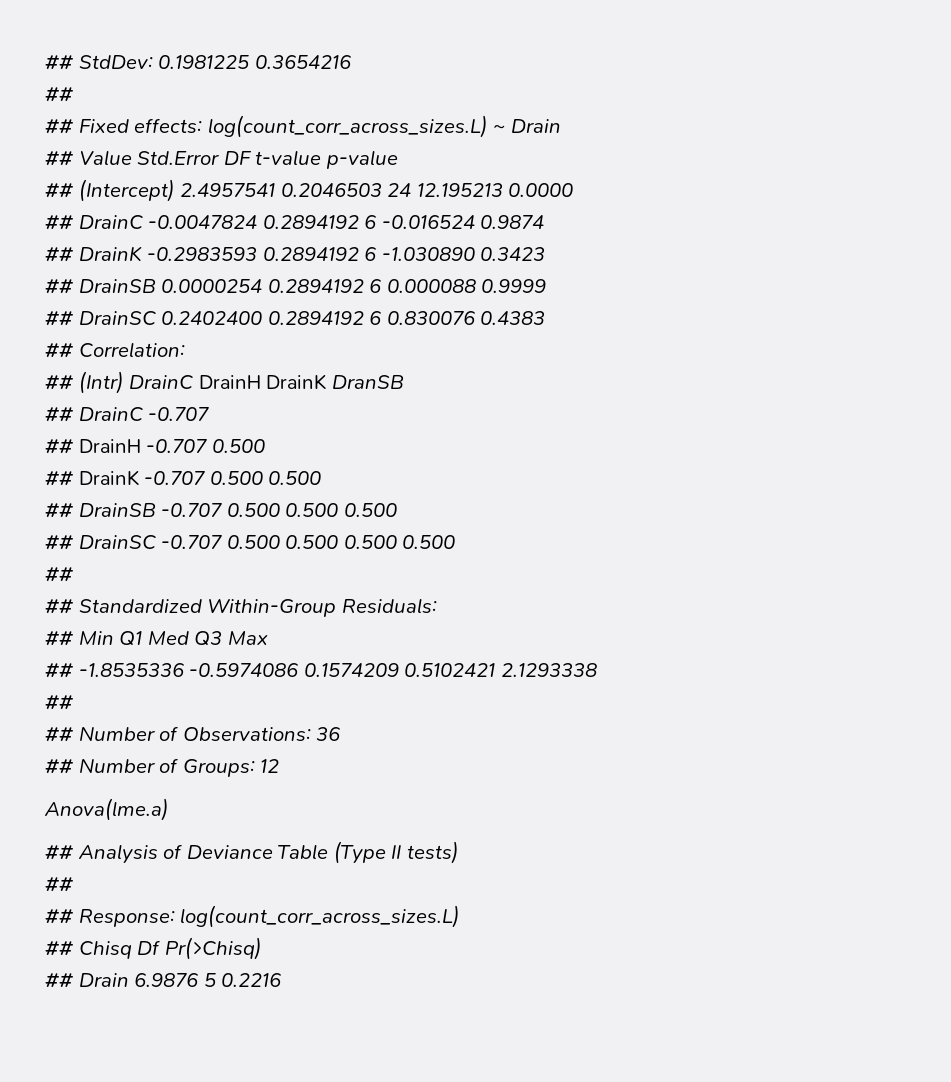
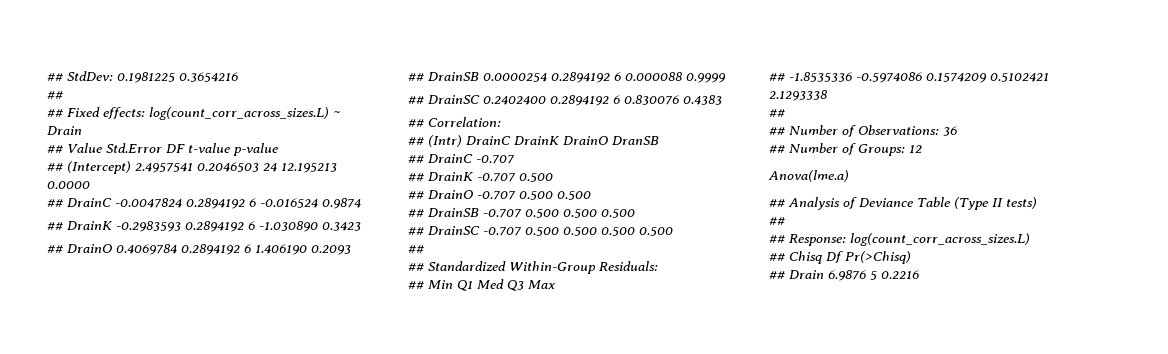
(546, 254) none -> [47,244,351,255] // ## DrainO 0.4069784 0.2894192 6 1.406190 0.2093
[198,374,327,390] DrainH DrainK -> [514,136,608,145] DrainK DrainO
[78,439,141,453] DrainH -> [428,172,473,181] DrainK
[78,470,139,486] DrainK -> [428,190,473,199] DrainO

